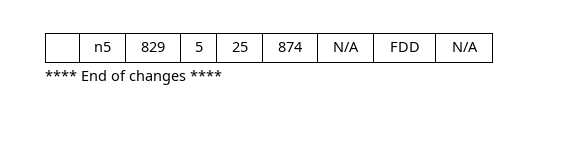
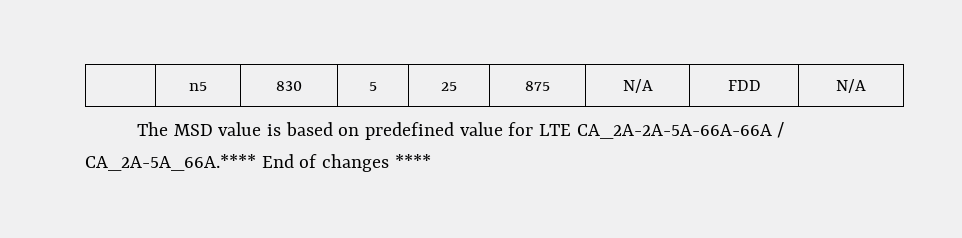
[141,42,165,52] 829 -> [276,81,302,91] 830
[278,42,302,52] 874 -> [525,81,550,91] 875
[45,70,77,81] **** -> [136,122,785,140] [85,154,256,171] The MSD value is based on predefined value for LTE CA_2A-2A-5A-66A-66A / CA_2A-5A_66A.****

